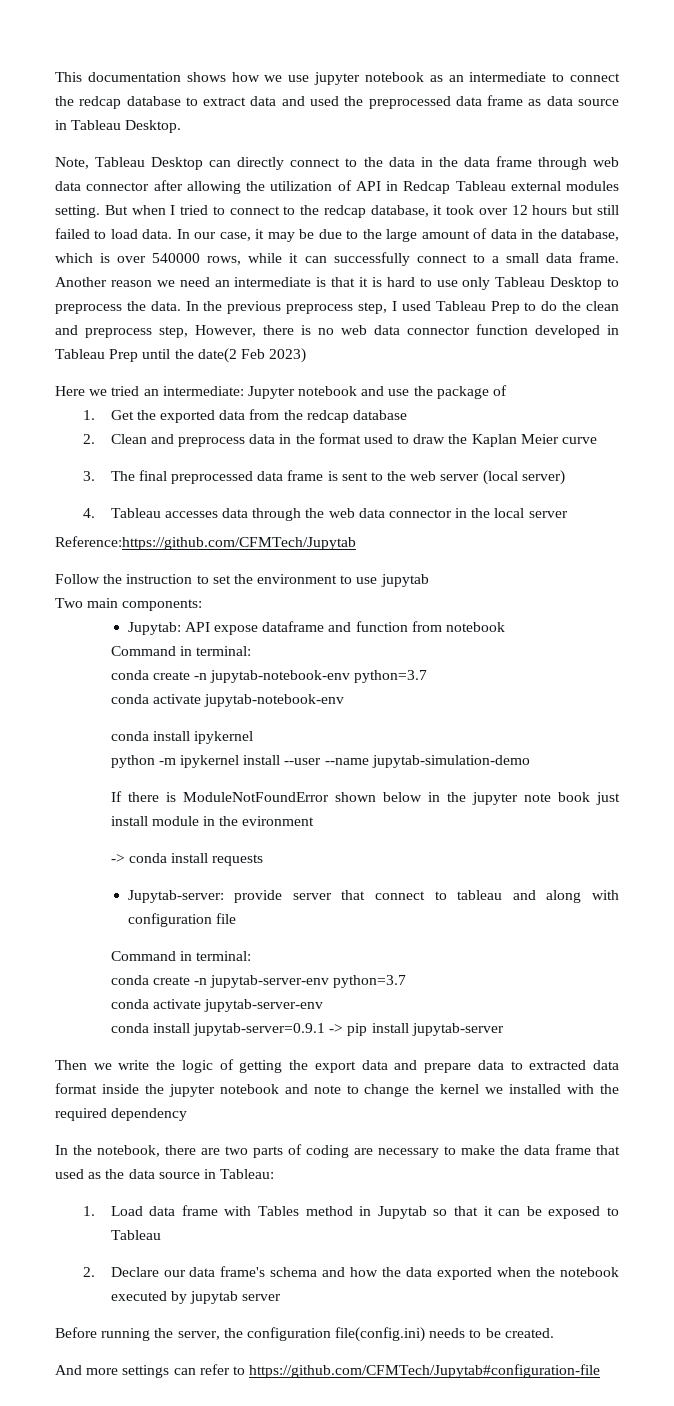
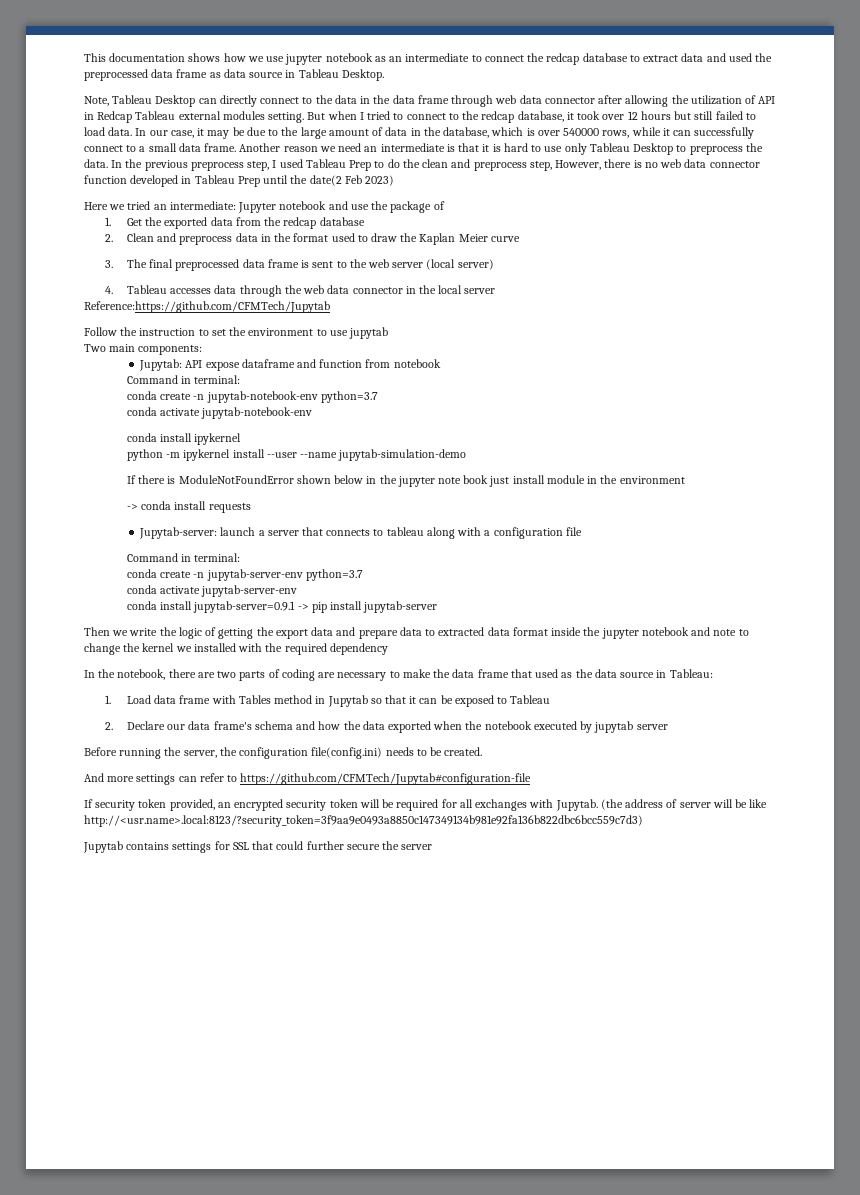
[242,816,315,826] evironment -> [619,476,685,484] environment
[234,890,283,903] provide -> [220,527,265,536] launch a
[375,891,426,900] connect -> [326,529,371,536] connects
[512,890,536,900] and -> (424, 531) none
(620, 895) none -> [484,530,491,536] a
(601, 1371) none -> [84,799,768,811] [84,815,643,827] [83,841,433,853] // If security token provided, an encrypted security token will be required for all exchanges with Jupytab. (the address of server will be like http://<usr.name>.local:8123/?security_token=3f9aa9e0493a8850c147349134b981e92fa136b822dbc6bcc559c7d3) // Jupytab contains settings for SSL that could further secure the server

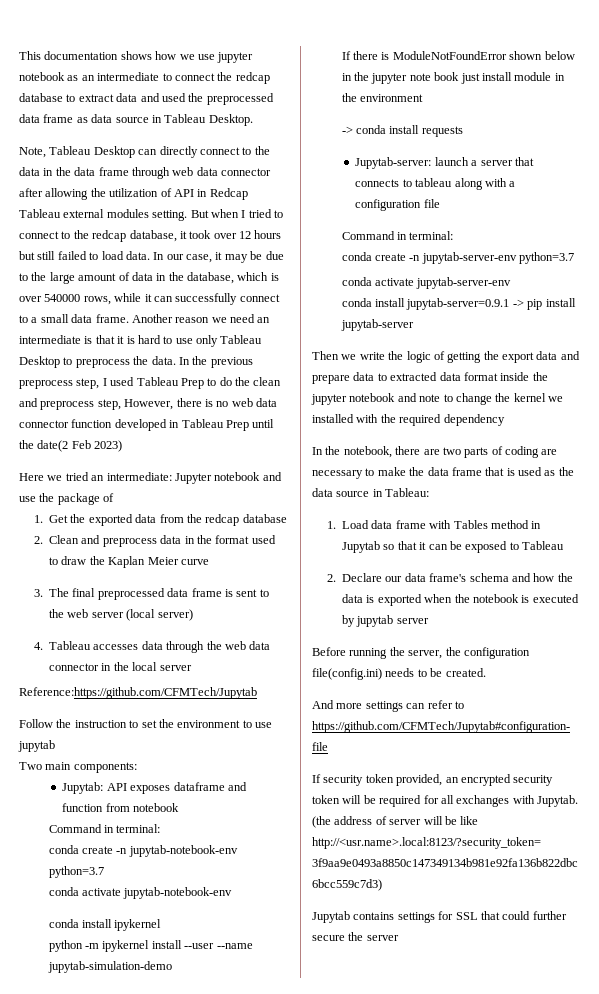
[205,362,240,371] expose -> [130,785,171,794] exposes
(532, 673) none -> [506,468,515,476] is
(385, 725) none -> [366,595,375,603] is
(532, 725) none -> [521,595,530,603] is

